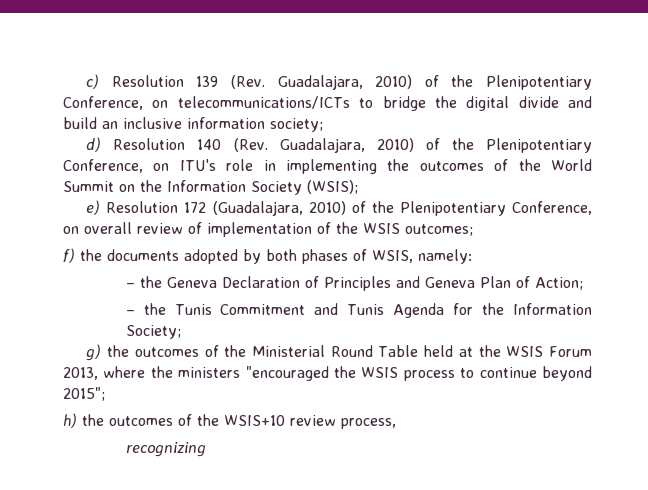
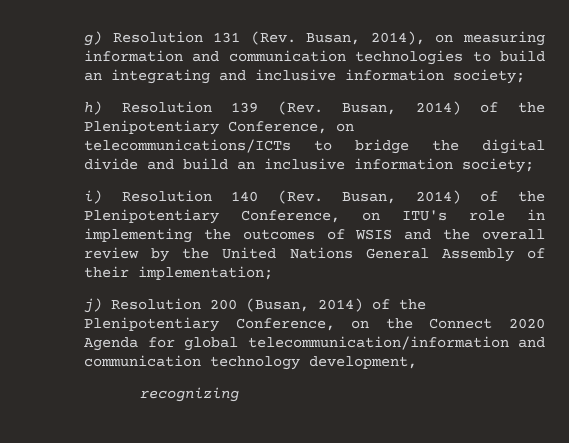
[86,74,100,89] c) -> [84,31,545,46] [84,50,545,65] [84,69,525,84] [84,101,102,115] g) Resolution 131 (Rev. Busan, 2014), on measuring information and communication technologies to build an integrating and inclusive information society; // h)
[277,75,413,90] Guadalajara, 2010) -> [342,101,461,115] Busan, 2014)
[86,137,102,152] d) -> [84,190,102,204] i)
[279,138,414,153] Guadalajara, 2010) -> [342,190,461,204] Busan, 2014)
[518,159,592,171] [63,180,358,195] [86,200,592,216] [63,222,473,237] [63,248,473,264] [125,276,583,291] [125,303,592,318] [125,325,181,339] [86,344,593,361] [63,366,592,381] [63,387,105,401] [63,413,396,429] the World Summit on the Information Society (WSIS); // e) Resolution 172 (Guadalajara, 2010) of the Plenipotentiary Conference, on overall review of implementation of the WSIS outcomes; // f) the documents adopted by both phases of WSIS, namely: // – the Geneva Declaration of Principles and Geneva Plan of Action; // – the Tunis Commitment and Tunis Agenda for the Information Society; // g) the outcomes of the Ministerial Round Table held at the WSIS Forum 2013, where the ministers "encouraged the WSIS process to continue beyond 2015"; // h) the outcomes of the WSIS+10 review process, -> [355,229,545,240] [84,247,545,262] [84,266,273,280] [84,298,426,313] [84,317,545,332] [84,336,545,351] [84,355,417,370] WSIS and the overall review by the United Nations General Assembly of their implementation; // j) Resolution 200 (Busan, 2014) of the Plenipotentiary Conference, on the Connect 2020 Agenda for global telecommunication/information and communication technology development,

